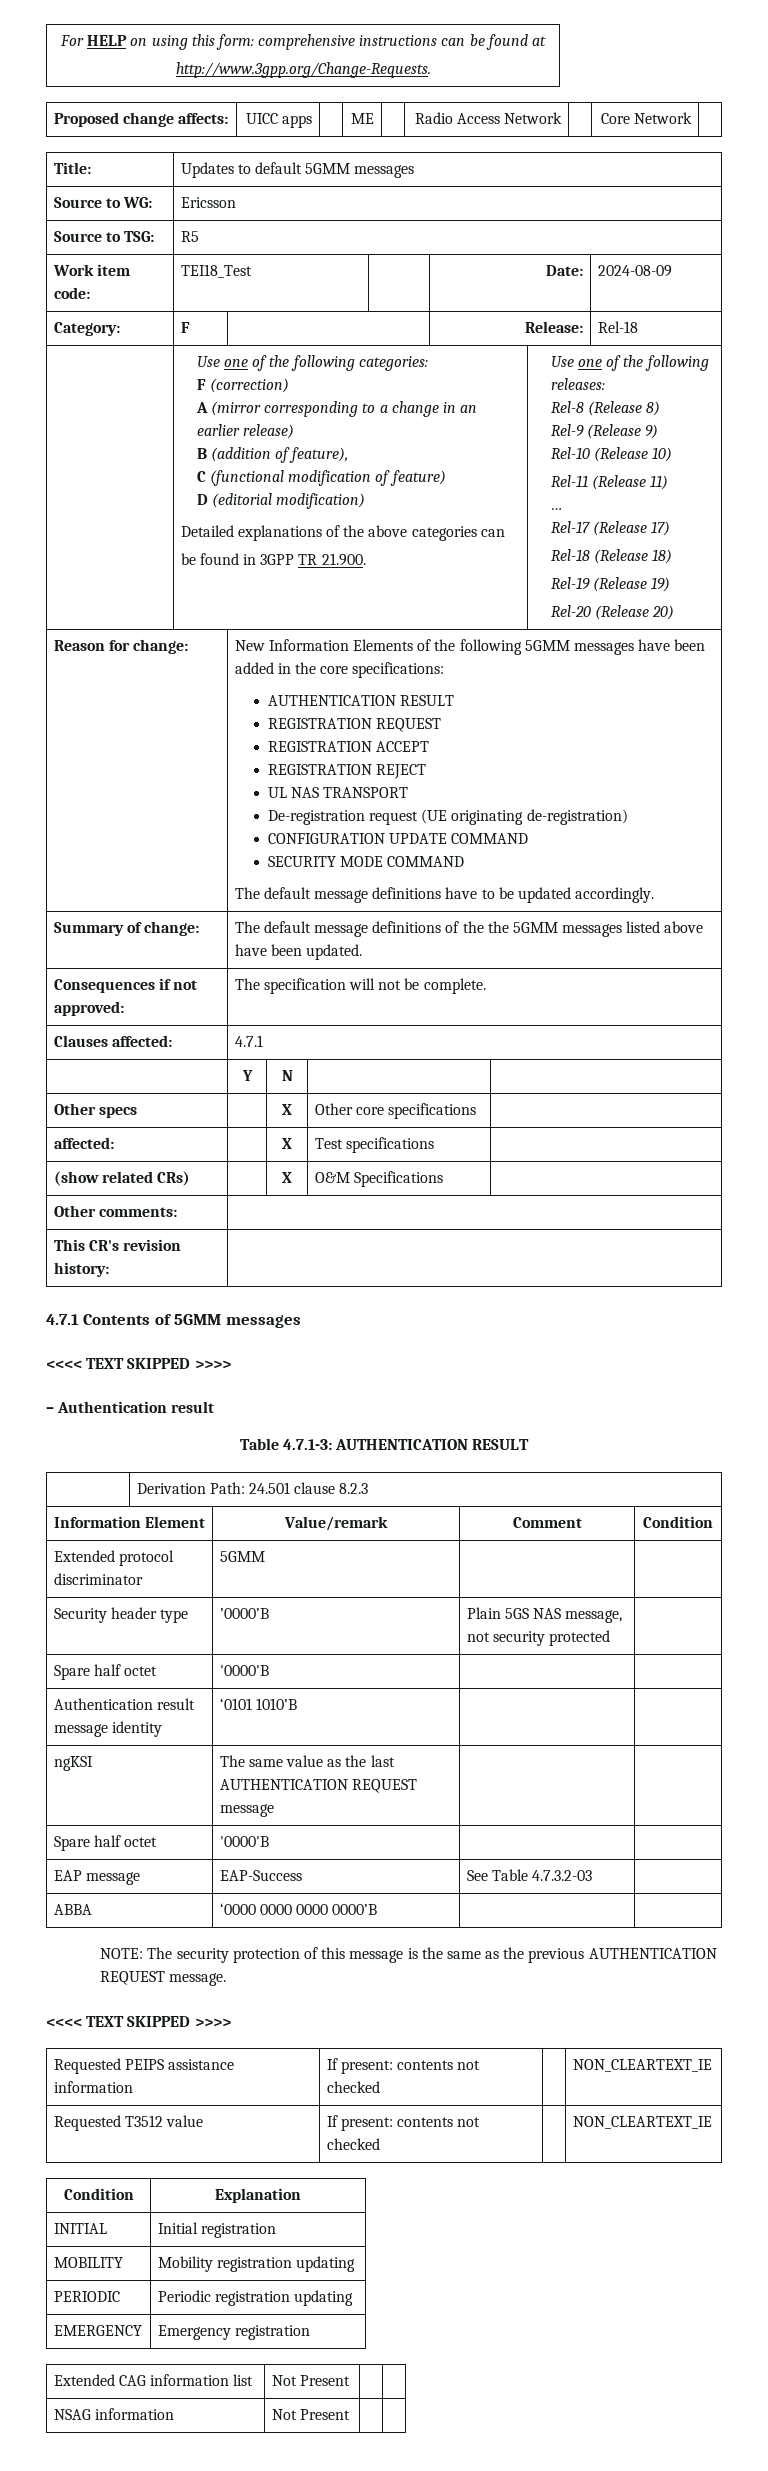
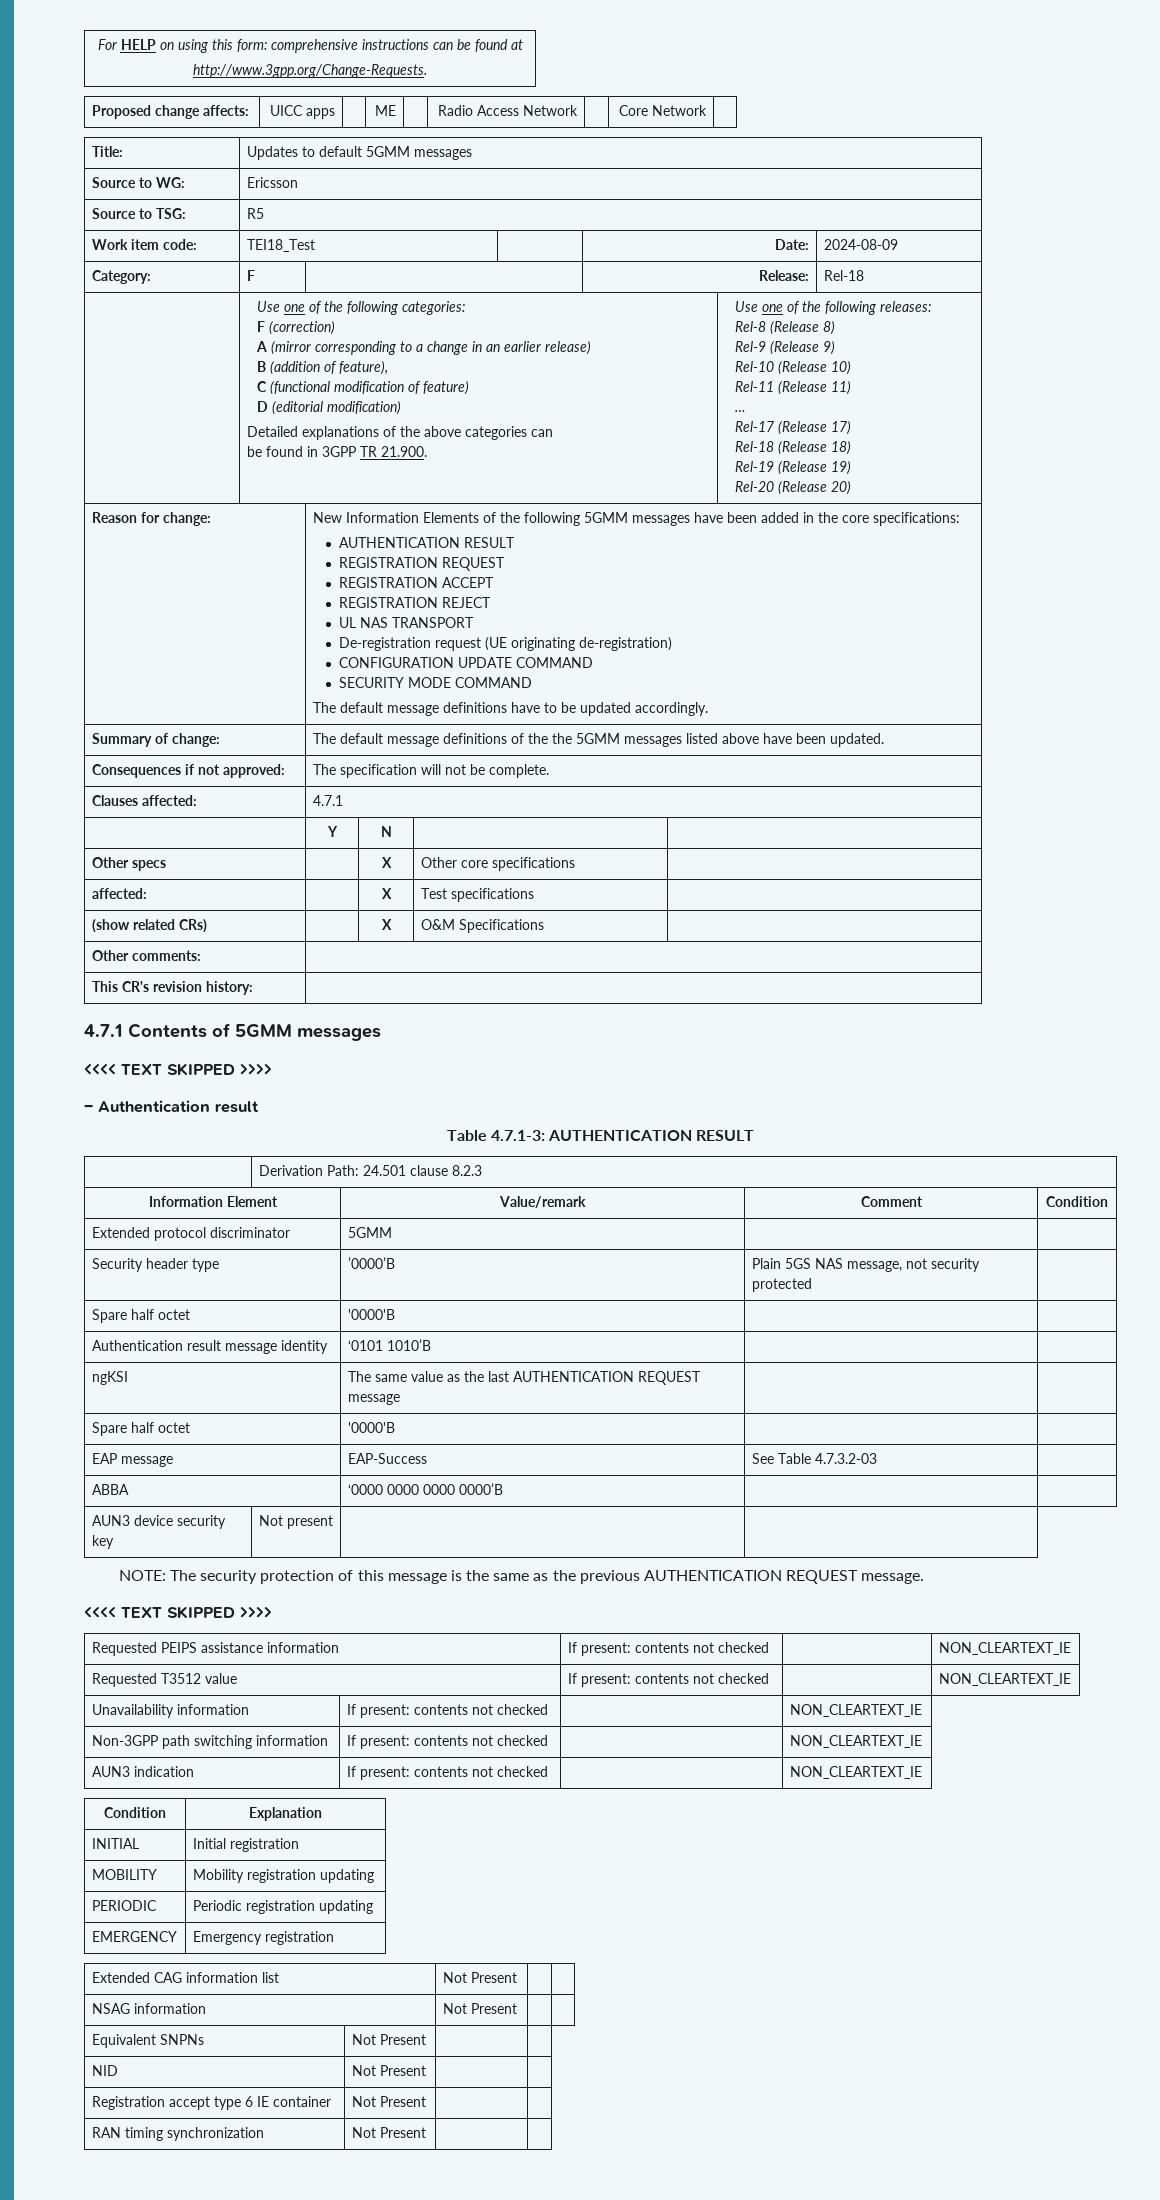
(378, 1909) none -> [91,1515,226,1529] [91,1535,114,1549] [258,1515,333,1529] // AUN3 device security key | Not present | |
(712, 2122) none -> [91,1704,249,1718] [346,1704,548,1718] [789,1704,922,1717] [91,1735,328,1749] [346,1735,548,1749] [789,1735,922,1748] [91,1766,194,1777] [346,1766,548,1780] [789,1766,922,1779] // Unavailability information | If present: contents not checked | | NON_CLEARTEXT_IE // Non-3GPP path switching information | If present: contents not checked | | NON_CLEARTEXT_IE // AUN3 indication | If present: contents not checked | | NON_CLEARTEXT_IE
(350, 2414) none -> [91,2034,204,2048] [351,2034,426,2045] [91,2065,118,2076] [351,2065,426,2076] [91,2096,331,2110] [351,2096,426,2107] [91,2127,264,2141] [351,2127,426,2138] // Equivalent SNPNs | Not Present | | // NID | Not Present | | // Registration accept type 6 IE container | Not Present | | // RAN timing synchronization | Not Present | |

